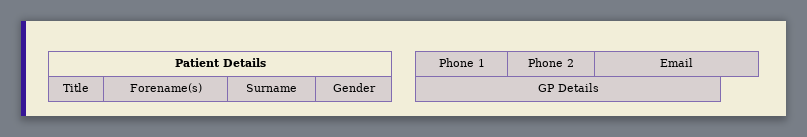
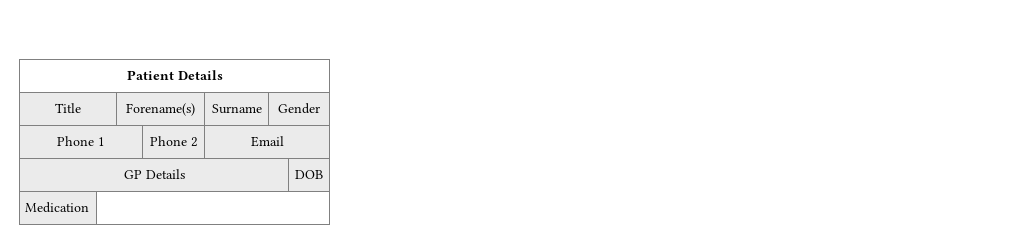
(599, 87) none -> [295,170,323,179] [25,202,90,213] | DOB // Medication |

